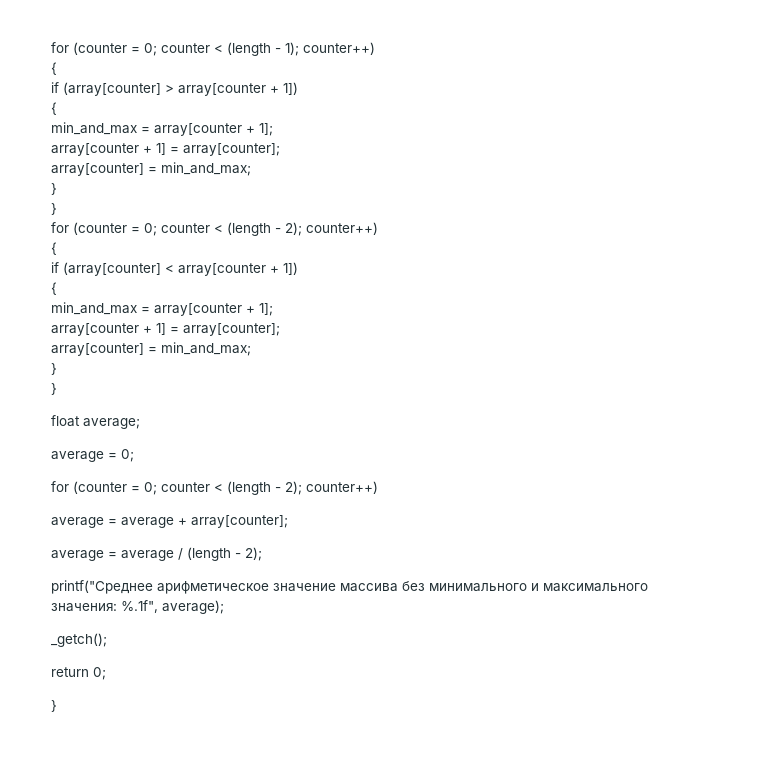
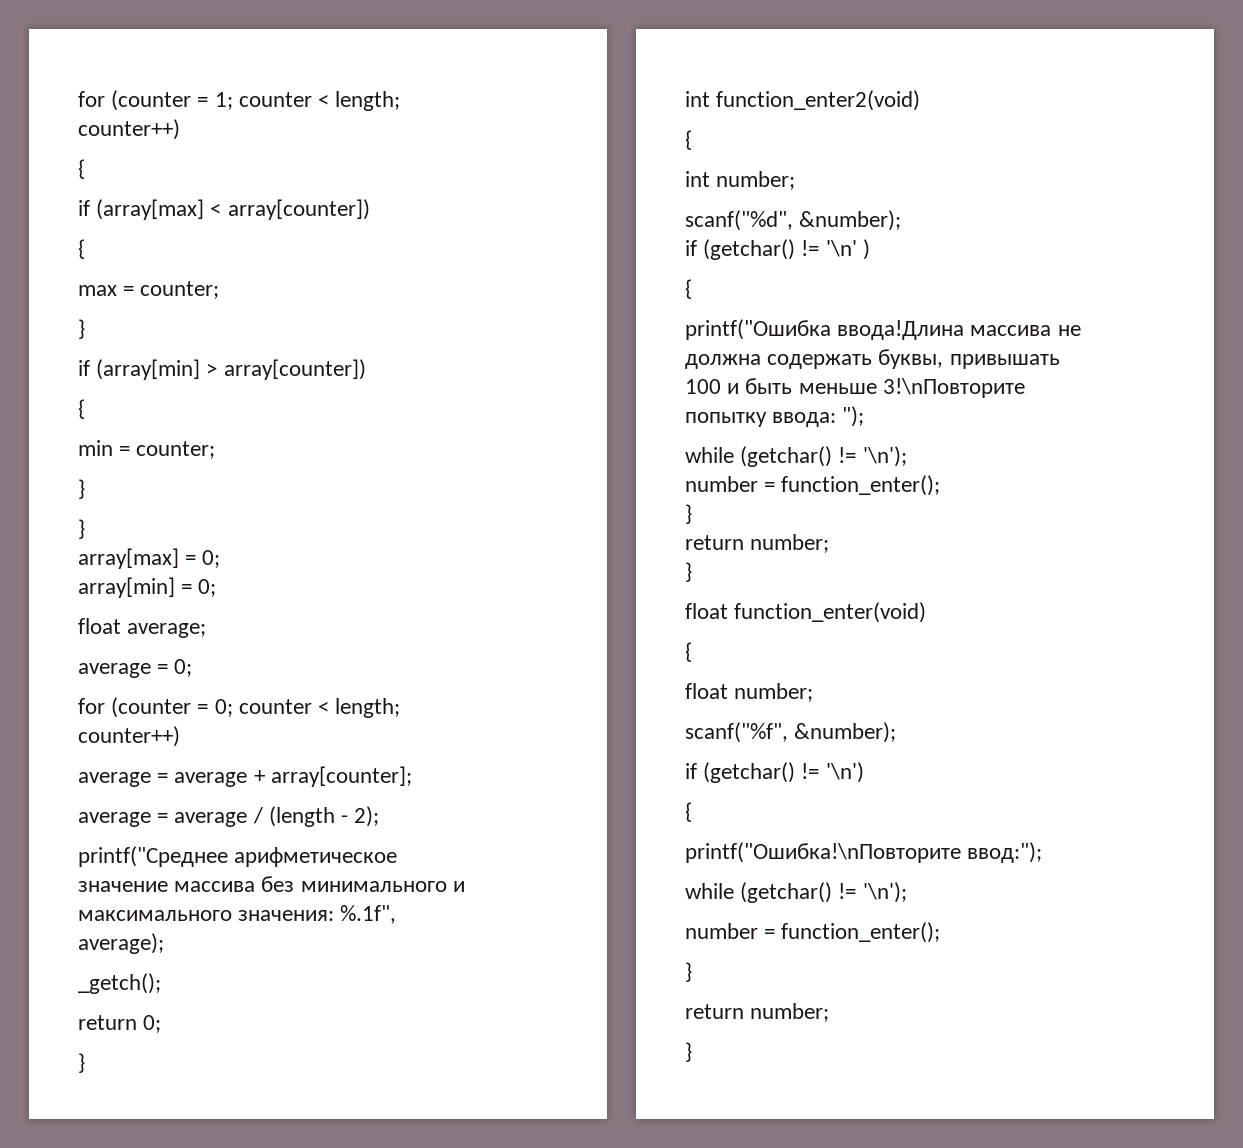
[51,42,375,56] [51,62,57,75] [51,82,298,96] [51,102,57,115] [51,122,273,136] [51,143,280,156] [51,162,251,176] [51,183,57,195] [51,203,57,215] [51,222,378,236] [51,242,57,255] [51,262,298,276] [51,282,57,295] [51,302,273,316] [51,323,280,336] [51,342,251,356] [51,363,57,375] [51,383,57,395] for (counter = 0; counter < (length - 1); counter++) // { // if (array[counter] > array[counter + 1]) // { // min_and_max = array[counter + 1]; // array[counter + 1] = array[counter]; // array[counter] = min_and_max; // } // } // for (counter = 0; counter < (length - 2); counter++) // { // if (array[counter] < array[counter + 1]) // { // min_and_max = array[counter + 1]; // array[counter + 1] = array[counter]; // array[counter] = min_and_max; // } // } -> [78,90,401,111] [78,119,180,140] [78,159,85,179] [78,199,370,220] [78,239,85,259] [78,281,220,299] [78,319,85,339] [78,359,366,380] [78,399,85,419] [78,440,216,459] [78,479,85,499] [78,519,85,539] [78,548,221,569] [78,577,217,598] for (counter = 1; counter < length; counter++) // { // if (array[max] < array[counter]) // { // max = counter; // } // if (array[min] > array[counter]) // { // min = counter; // } // } // array[max] = 0; // array[min] = 0;
[227,481,302,495] (length - 2); -> [335,698,401,718] length;
(57, 706) none -> [685,90,921,111] [685,130,692,150] [685,171,796,190] [685,210,902,231] [685,239,870,260] [685,279,692,299] [685,319,1081,340] [685,349,1060,369] [685,378,1025,398] [685,406,865,427] [685,446,907,467] [685,475,941,496] [685,504,692,524] [685,534,830,553] [685,562,692,582] [685,602,927,623] [685,642,692,662] [685,683,814,702] [685,722,897,743] [685,762,864,783] [685,802,692,822] [685,842,1043,863] [685,882,907,903] [685,922,941,943] [685,962,692,982] [685,1003,830,1022] [685,1042,692,1062] // int function_enter2(void) // { // int number; // scanf("%d", &number); // if (getchar() != '\n' ) // { // printf("Ошибка ввода!Длина массива не должна содержать буквы, привышать 100 и быть меньше 3!\nПовторите попытку ввода: "); // while (getchar() != '\n'); // number = function_enter(); // } // return number; // } // float function_enter(void) // { // float number; // scanf("%f", &number); // if (getchar() != '\n') // { // printf("Ошибка!\nПовторите ввод:"); // while (getchar() != '\n'); // number = function_enter(); // } // return number; // }

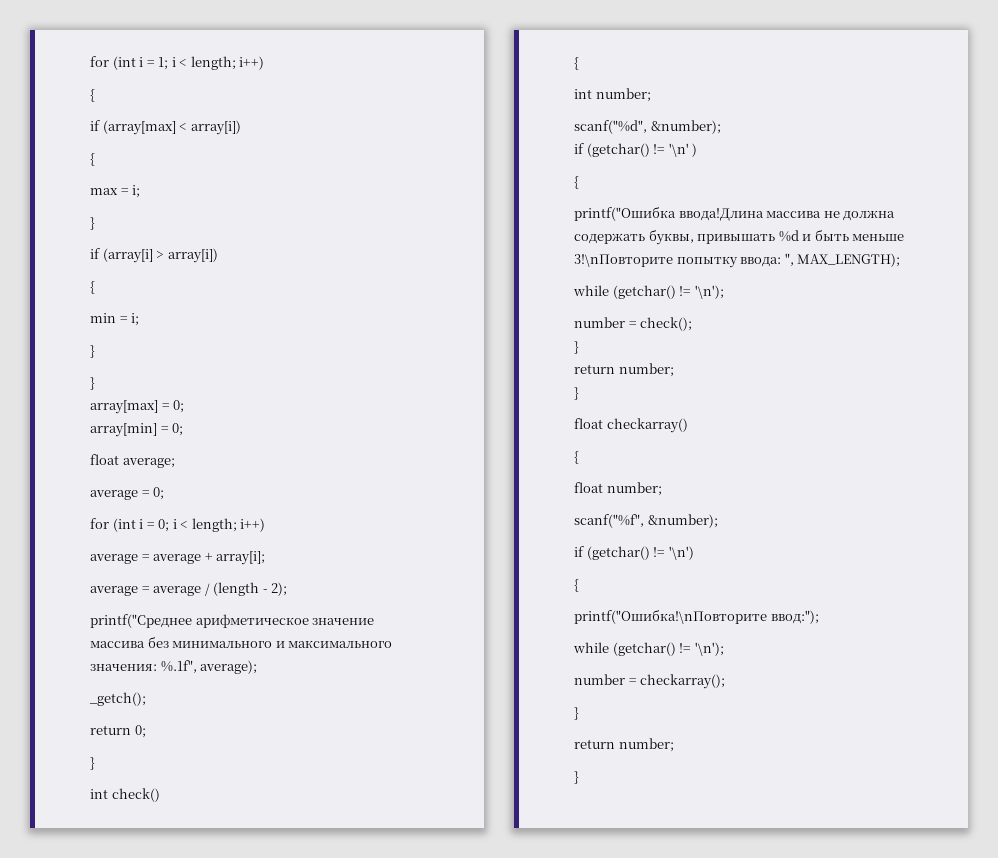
[78,90,192,111] for (counter -> [90,56,144,70] for (int i
[238,91,401,111] [78,119,180,140] counter < length; counter++) -> [171,56,265,70] i < length; i++)
[227,199,370,220] array[counter]) -> [190,120,241,135] array[i])
[140,281,220,299] counter; -> [132,185,141,198] i;
[96,359,366,380] (array[min] > array[counter]) -> [102,248,218,263] (array[i] > array[i])
[136,441,216,459] counter; -> [131,313,140,326] i;
[111,697,401,718] [78,726,180,747] (counter = 0; counter < length; counter++) -> [112,518,266,532] (int i = 0; i < length; i++)
[270,766,412,787] array[counter]; -> [216,551,266,565] array[i];
[716,90,921,111] function_enter2(void) -> [111,788,160,802] check()
[685,379,721,394] 100 -> [778,230,799,242] %d
[842,406,865,427] [685,446,907,467] [685,475,941,496] "); // while (getchar() != '\n'); // number = function_enter(); -> [784,253,901,267] [573,285,724,299] [574,317,693,331] ", MAX_LENGTH); // while (getchar() != '\n'); // number = check();
[734,602,927,623] function_enter(void) -> [606,418,688,433] checkarray()
[781,922,941,943] function_enter(); -> [640,674,726,689] checkarray();

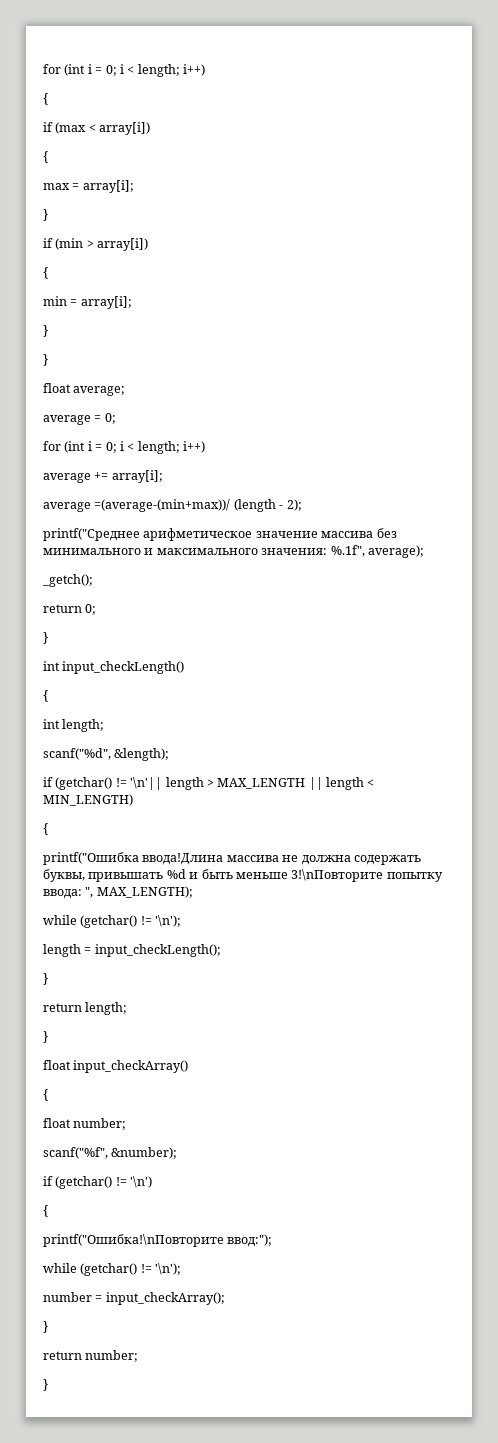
[90,56,169,70] for (int i = 1; -> [43,64,117,76] for (int i = 0;
[102,120,176,135] (array[max] -> [55,122,87,134] (max
[132,185,141,198] i; -> [82,180,134,193] array[i];
[102,248,153,263] (array[i] -> [55,238,84,250] (min
[131,313,140,326] i; -> [80,296,132,309] array[i];
[90,400,185,414] [90,423,184,437] // array[max] = 0; // array[min] = 0; -> (48, 360) none
[141,552,213,564] = average + -> [94,472,109,480] +=
[141,583,210,596] = average / -> [94,499,231,512] =(average-(min+max))/
[111,788,160,802] check() -> [62,661,185,674] input_checkLength()
[595,88,651,102] number; -> [62,719,105,732] length;
[650,120,721,134] [574,143,698,157] &number); // if (getchar() != '\n' ) -> [114,748,170,761] [43,777,375,790] [43,794,133,806] &length); // if (getchar() != '\n'|| length > MAX_LENGTH || length < MIN_LENGTH)
[574,317,693,331] [574,341,579,354] [574,363,674,377] [574,387,579,400] [574,418,688,433] number = check(); // } // return number; // } // float checkarray() -> [43,944,221,957] [43,973,48,985] [43,1002,128,1015] [43,1031,48,1043] [43,1060,189,1073] length = input_checkLength(); // } // return length; // } // float input_checkArray()
[640,674,726,689] checkarray(); -> [105,1292,225,1305] input_checkArray();

